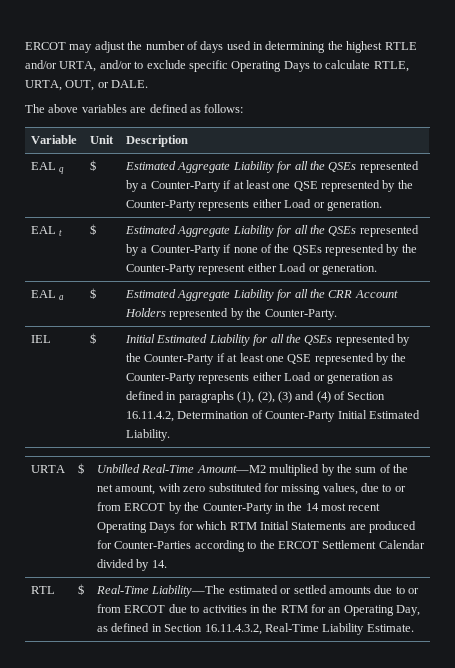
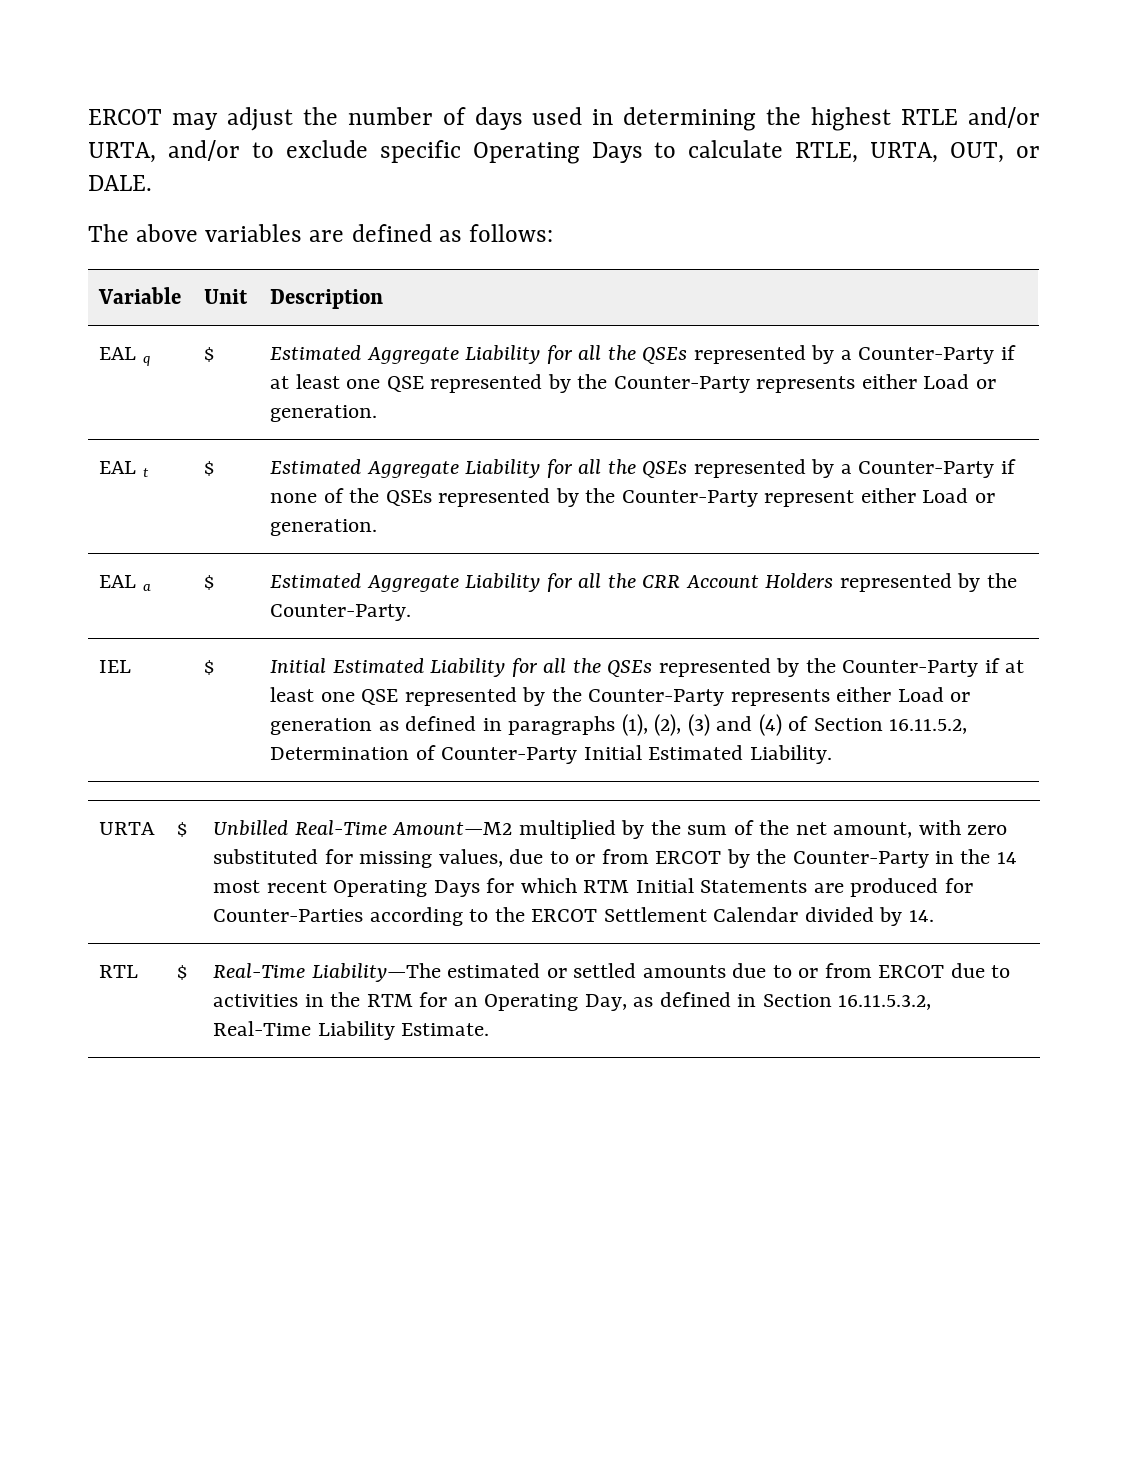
[126,411,175,422] 16.11.4.2, -> [888,719,967,734] 16.11.5.2,
[204,624,262,635] 16.11.4.3.2, -> [837,994,931,1010] 16.11.5.3.2,

